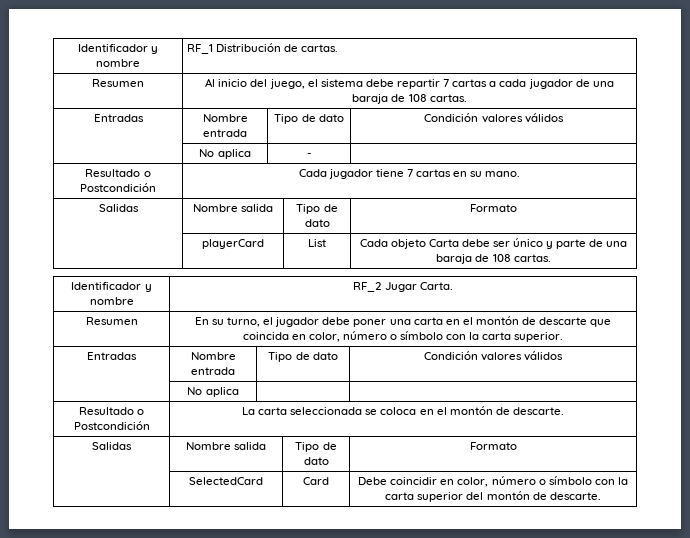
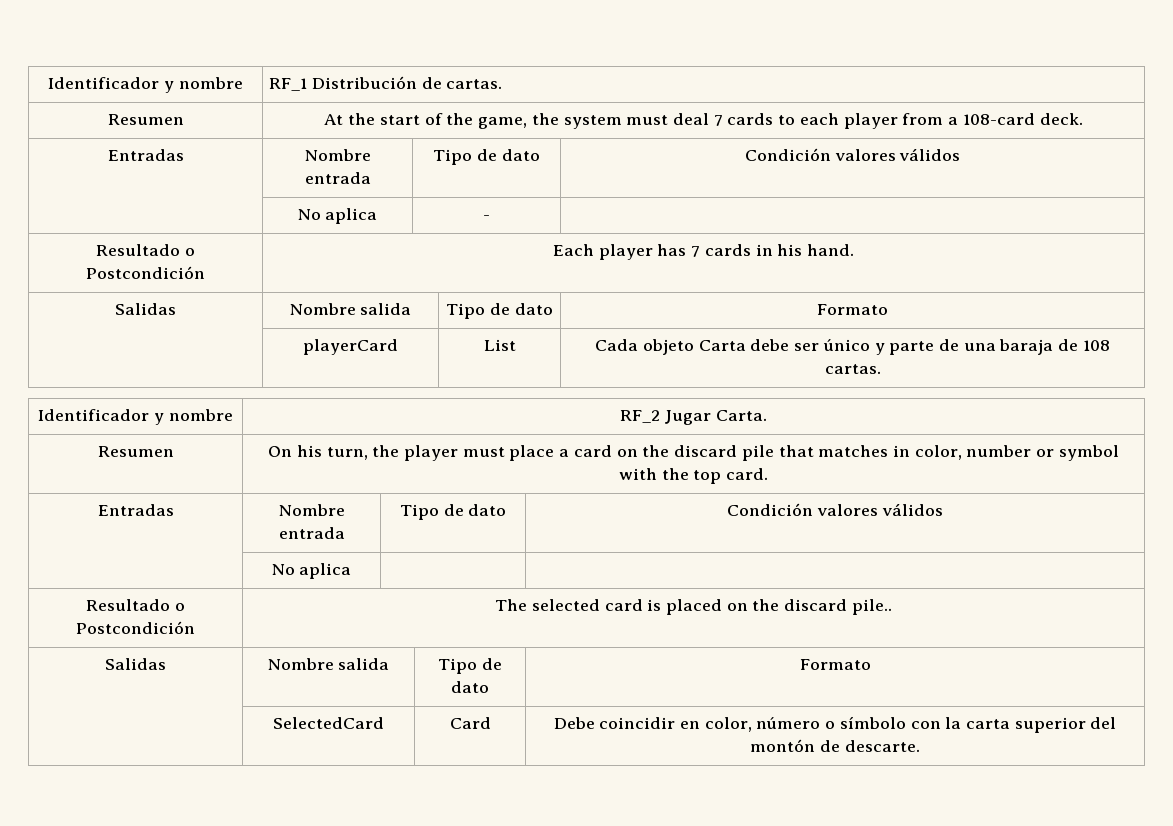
[205,78,614,89] [352,94,467,104] Al inicio del juego, el sistema debe repartir 7 cartas a cada jugador de una baraja de 108 cartas. -> [324,113,1083,129] At the start of the game, the system must deal 7 cards to each player from a 108-card deck.
[298,169,521,179] Cada jugador tiene 7 cartas en su mano. -> [552,244,855,260] Each player has 7 cards in his hand.
[194,316,612,327] [242,331,564,342] En su turno, el jugador debe poner una carta en el montón de descarte que coincida en color, número o símbolo con la carta superior. -> [268,445,1119,461] [618,468,769,484] On his turn, the player must place a card on the discard pile that matches in color, number or symbol with the top card.
[242,406,564,415] La carta seleccionada se coloca en el montón de descarte. -> [495,599,892,615] The selected card is placed on the discard pile..

